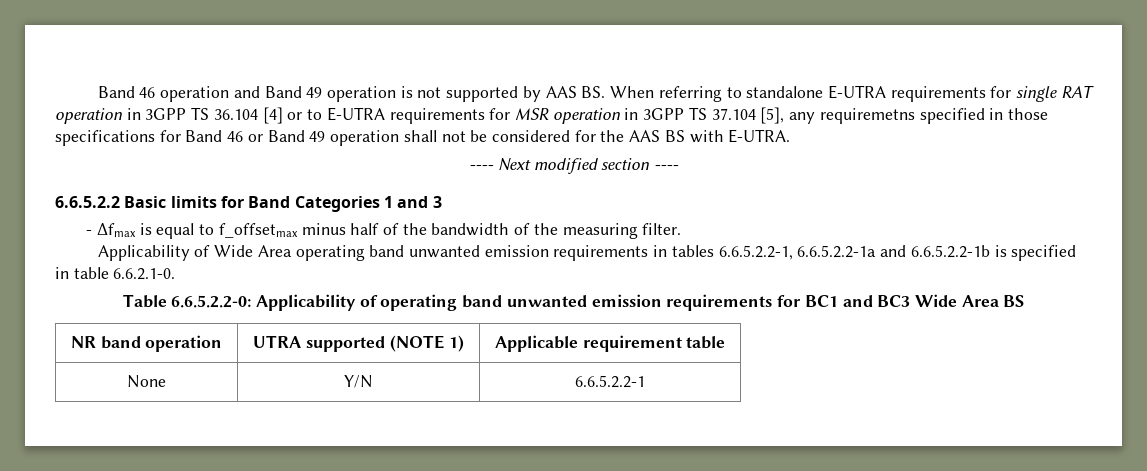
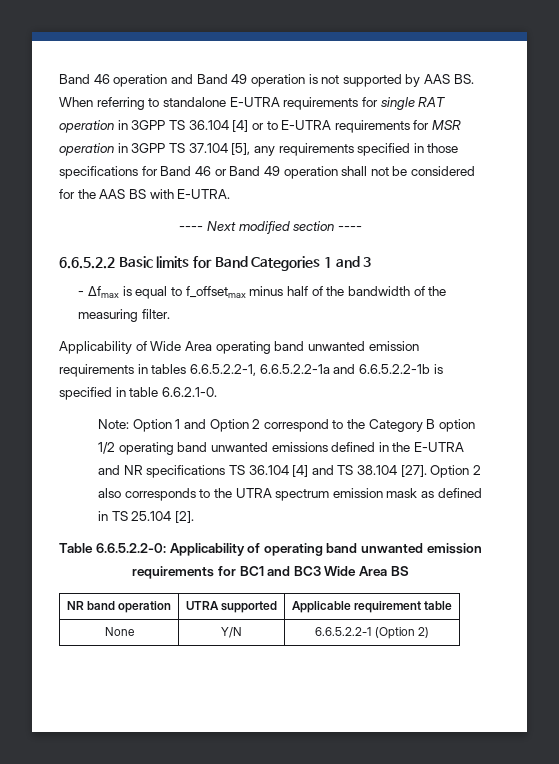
[819,108,915,124] requiremetns -> [278,143,354,156] requirements
(176, 274) none -> [97,419,476,432] [97,442,465,455] [97,465,482,478] [97,488,482,501] [97,511,194,523] // Note: Option 1 and Option 2 correspond to the Category B option 1/2 operating band unwanted emissions defined in the E-UTRA and NR specifications TS 36.104 [4] and TS 38.104 [27]. Option 2 also corresponds to the UTRA spectrum emission mask as defined in TS 25.104 [2].
[389,335,464,352] (NOTE 1) -> (278, 607) none
(645, 381) none -> [374,627,429,639] (Option 2)

